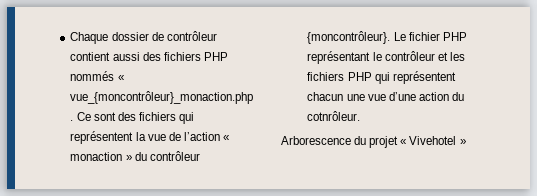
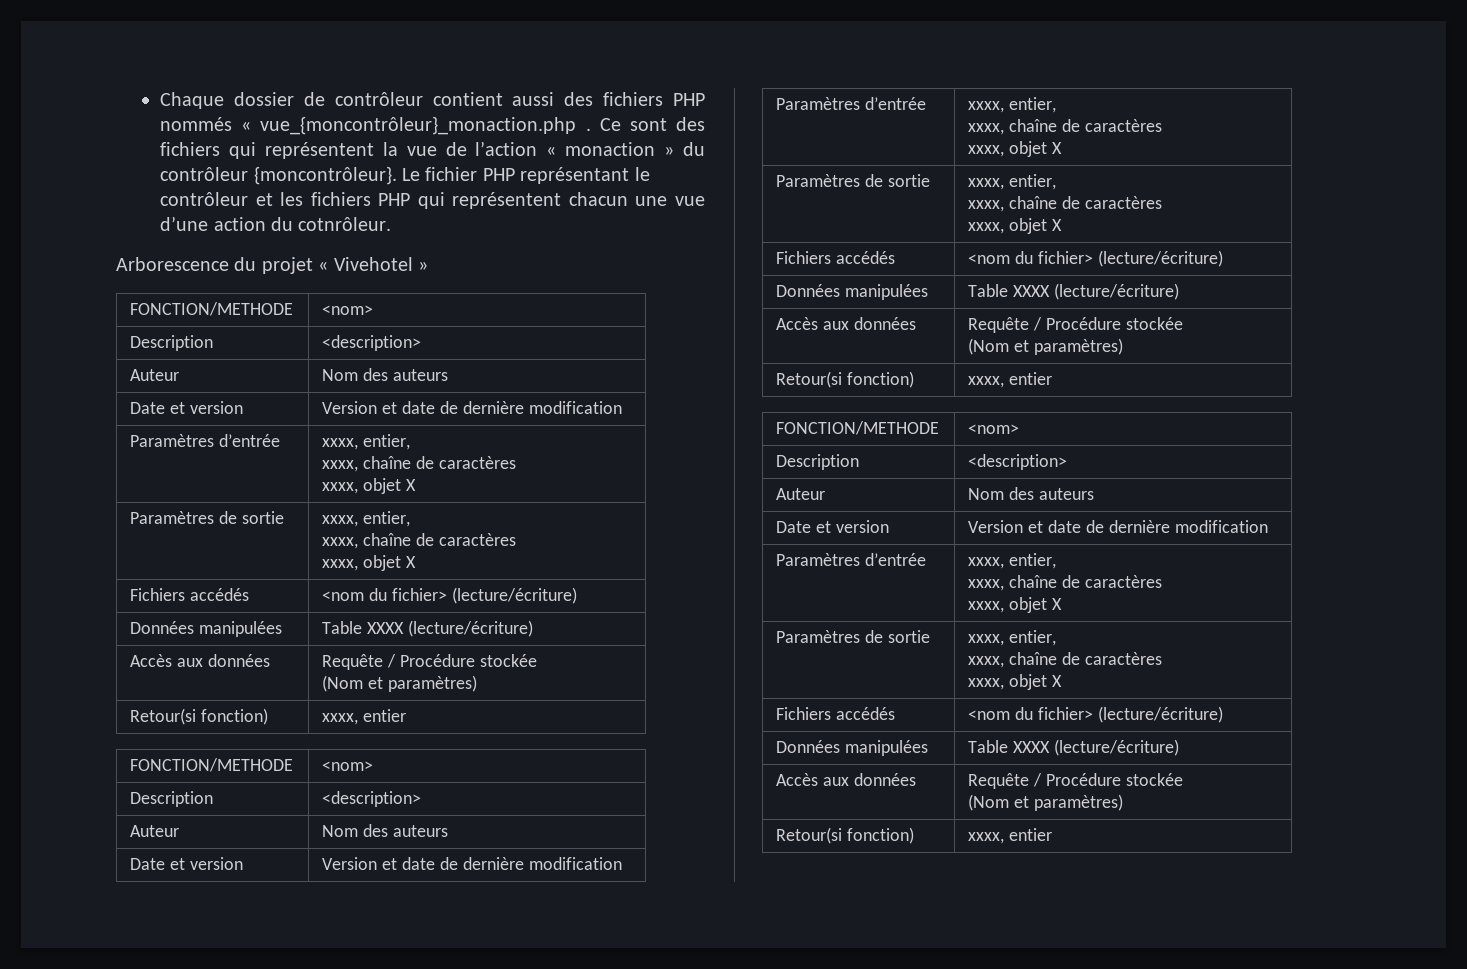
(466, 142) none -> [130,302,294,316] [322,305,374,315] [130,335,214,351] [322,335,422,351] [130,369,180,381] [322,368,449,381] [130,401,244,414] [322,401,622,414] [130,434,281,447] [322,434,411,450] [322,456,517,472] [322,478,417,494] [130,511,285,524] [322,511,411,527] [322,533,517,549] [322,555,417,571] [130,588,250,601] [322,587,578,604] [130,621,283,637] [322,620,534,637] [130,654,271,667] [322,654,538,670] [322,675,478,692] [130,708,269,725] [322,709,407,725] [130,758,294,772] [322,761,374,771] [130,791,214,807] [322,791,422,807] [130,825,180,837] [322,824,449,837] [130,857,244,870] [322,857,622,870] [776,97,927,110] [968,97,1057,113] [968,119,1163,135] [968,141,1063,157] [776,174,931,187] [968,174,1057,190] [968,196,1163,212] [968,218,1063,234] [776,251,896,264] [968,250,1224,267] [776,284,929,300] [968,283,1180,300] [776,317,917,330] [968,317,1184,333] [968,338,1124,355] [776,371,915,388] [968,372,1053,388] [776,421,940,435] [968,424,1020,434] [776,454,860,470] [968,454,1068,470] [776,488,826,500] [968,487,1095,500] [776,520,890,533] [968,520,1268,533] [776,553,927,566] [968,553,1057,569] [968,575,1163,591] [968,597,1063,613] [776,630,931,643] [968,630,1057,646] [968,652,1163,668] [968,674,1063,690] [776,707,896,720] [968,706,1224,723] [776,740,929,756] [968,739,1180,756] [776,773,917,786] [968,773,1184,789] [968,794,1124,811] [776,827,915,844] [968,828,1053,844] // FONCTION/METHODE | <nom> // Description | <description> // Auteur | Nom des auteurs // Date et version | Version et date de dernière modification // Paramètres d’entrée | xxxx, entier, // xxxx, chaîne de caractères // xxxx, objet X // Paramètres de sortie | xxxx, entier, // xxxx, chaîne de caractères // xxxx, objet X // Fichiers accédés | <nom du fichier> (lecture/écriture) // Données manipulées | Table XXXX (lecture/écriture) // Accès aux données | Requête / Procédure stockée // (Nom et paramètres) // Retour(si fonction) | xxxx, entier // FONCTION/METHODE | <nom> // Description | <description> // Auteur | Nom des auteurs // Date et version | Version et date de dernière modification // Paramètres d’entrée | xxxx, entier, // xxxx, chaîne de caractères // xxxx, objet X // Paramètres de sortie | xxxx, entier, // xxxx, chaîne de caractères // xxxx, objet X // Fichiers accédés | <nom du fichier> (lecture/écriture) // Données manipulées | Table XXXX (lecture/écriture) // Accès aux données | Requête / Procédure stockée // (Nom et paramètres) // Retour(si fonction) | xxxx, entier // FONCTION/METHODE | <nom> // Description | <description> // Auteur | Nom des auteurs // Date et version | Version et date de dernière modification // Paramètres d’entrée | xxxx, entier, // xxxx, chaîne de caractères // xxxx, objet X // Paramètres de sortie | xxxx, entier, // xxxx, chaîne de caractères // xxxx, objet X // Fichiers accédés | <nom du fichier> (lecture/écriture) // Données manipulées | Table XXXX (lecture/écriture) // Accès aux données | Requête / Procédure stockée // (Nom et paramètres) // Retour(si fonction) | xxxx, entier

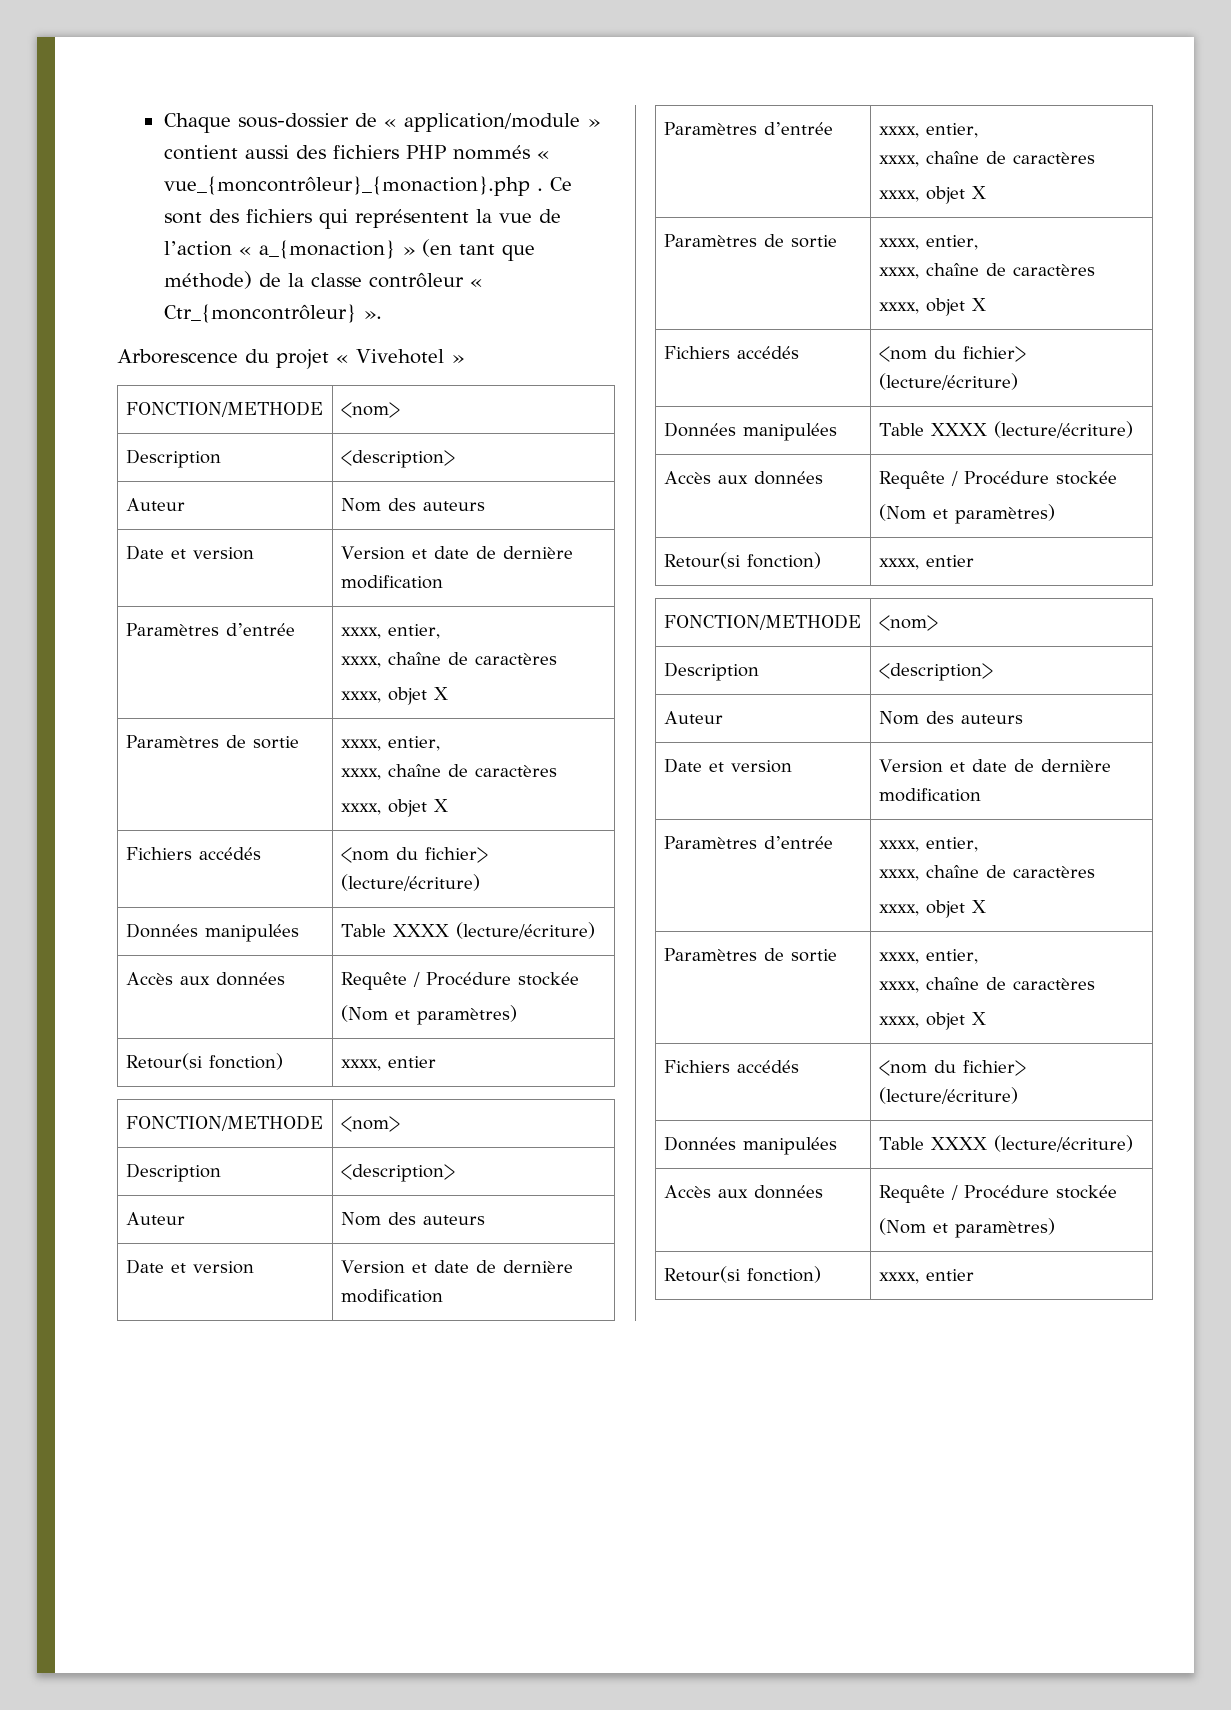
[234,92,423,106] dossier de contrôleur -> [237,113,600,132] sous-dossier de « application/module »
[260,116,577,135] vue_{moncontrôleur}_monaction.php -> [163,176,530,196] vue_{moncontrôleur}_{monaction}.php
[565,142,706,156] [160,166,650,185] [160,192,705,209] [160,216,392,231] monaction » du contrôleur {moncontrôleur}. Le fichier PHP représentant le contrôleur et les fichiers PHP qui représentent chacun une vue d’une action du cotnrôleur. -> [258,239,535,261] [163,271,483,289] [163,304,382,323] a_{monaction} » (en tant que méthode) de la classe contrôleur « Ctr_{moncontrôleur} ».

